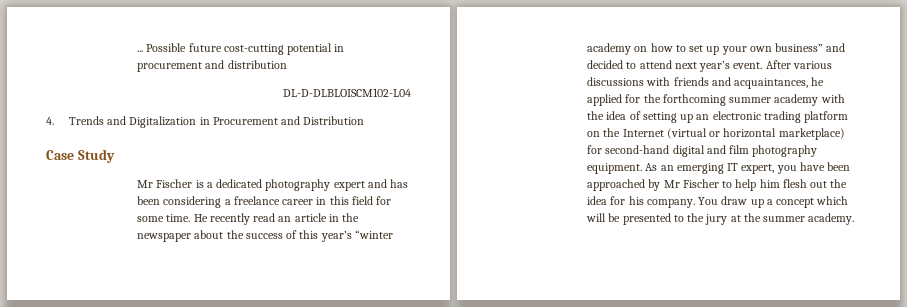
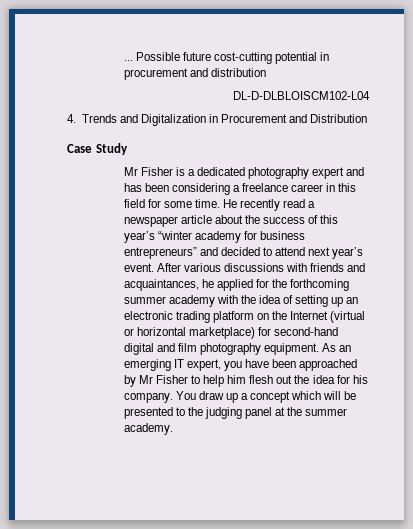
[156,179,193,188] Fischer -> [140,167,173,176] Fisher
[278,213,360,222] [137,233,192,242] an article in the newspaper -> [308,201,316,208] [123,215,212,227] a newspaper article
[634,43,824,55] on how to set up your own business” -> [243,231,305,240] [123,247,197,259] for business entrepreneurs”
[682,179,719,188] Fischer -> [155,375,188,384] Fisher
[705,214,728,225] jury -> [204,407,272,419] judging panel

